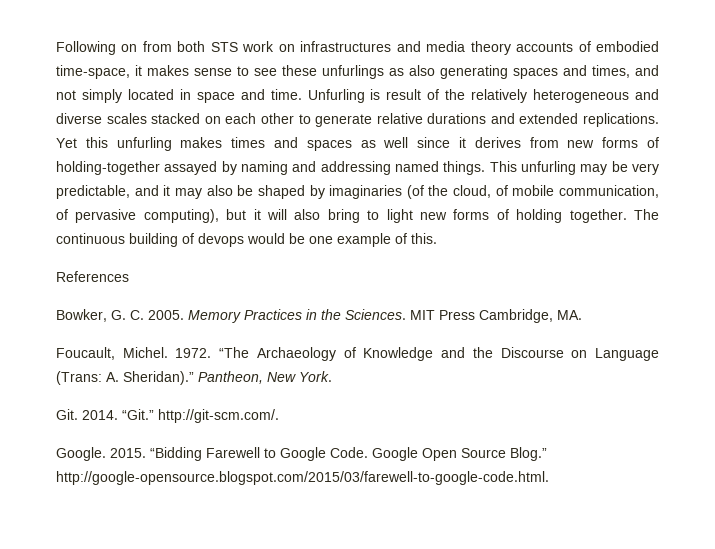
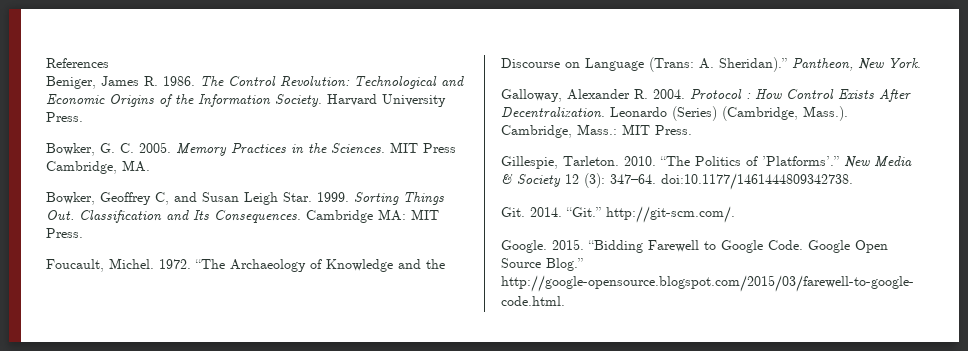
[56,41,659,55] [56,65,659,79] [56,89,660,103] [56,113,659,127] [56,137,659,151] [56,161,660,175] [56,185,660,199] [56,209,659,223] [56,233,437,247] [56,271,129,282] Following on from both STS work on infrastructures and media theory accounts of embodied time-space, it makes sense to see these unfurlings as also generating spaces and times, and not simply located in space and time. Unfurling is result of the relatively heterogeneous and diverse scales stacked on each other to generate relative durations and extended replications. Yet this unfurling makes times and spaces as well since it derives from new forms of holding-together assayed by naming and addressing named things. This unfurling may be very predictable, and it may also be shaped by imaginaries (of the cloud, of mobile communication, of pervasive computing), but it will also bring to light new forms of holding together. The continuous building of devops would be one example of this. // References -> [46,58,109,68] [46,76,464,89] [46,94,446,107] [46,112,83,122] References // Beniger, James R. 1986. The Control Revolution: Technological and Economic Origins of the Information Society. Harvard University Press.
(582, 315) none -> [46,192,444,205] [46,209,439,223] [46,228,83,238] // Bowker, Geoffrey C, and Susan Leigh Star. 1999. Sorting Things Out. Classification and Its Consequences. Cambridge MA: MIT Press.
(332, 376) none -> [501,89,911,102] [501,106,848,121] [501,124,692,138] [501,156,912,169] [501,173,853,190] // Galloway, Alexander R. 2004. Protocol : How Control Exists After Decentralization. Leonardo (Series) (Cambridge, Mass.). Cambridge, Mass.: MIT Press. // Gillespie, Tarleton. 2010. “The Politics of ’Platforms’.” New Media & Society 12 (3): 347–64. doi:10.1177/1461444809342738.

